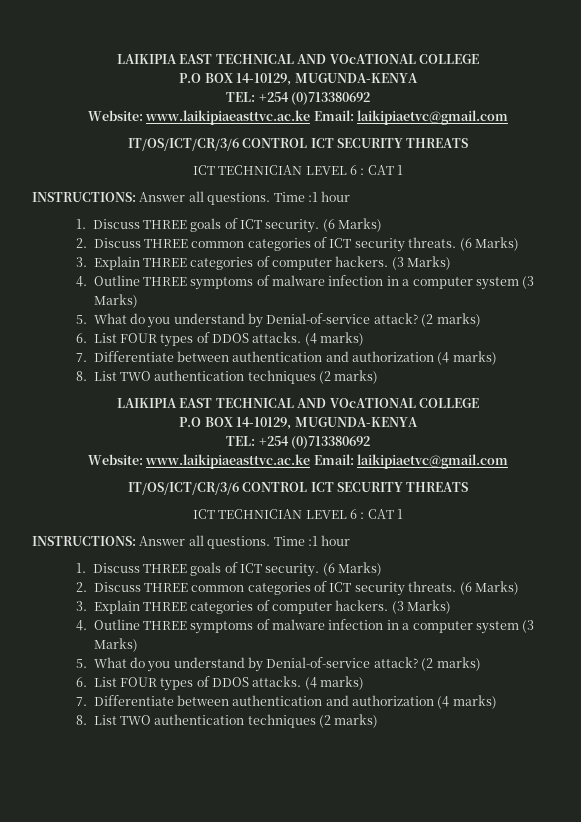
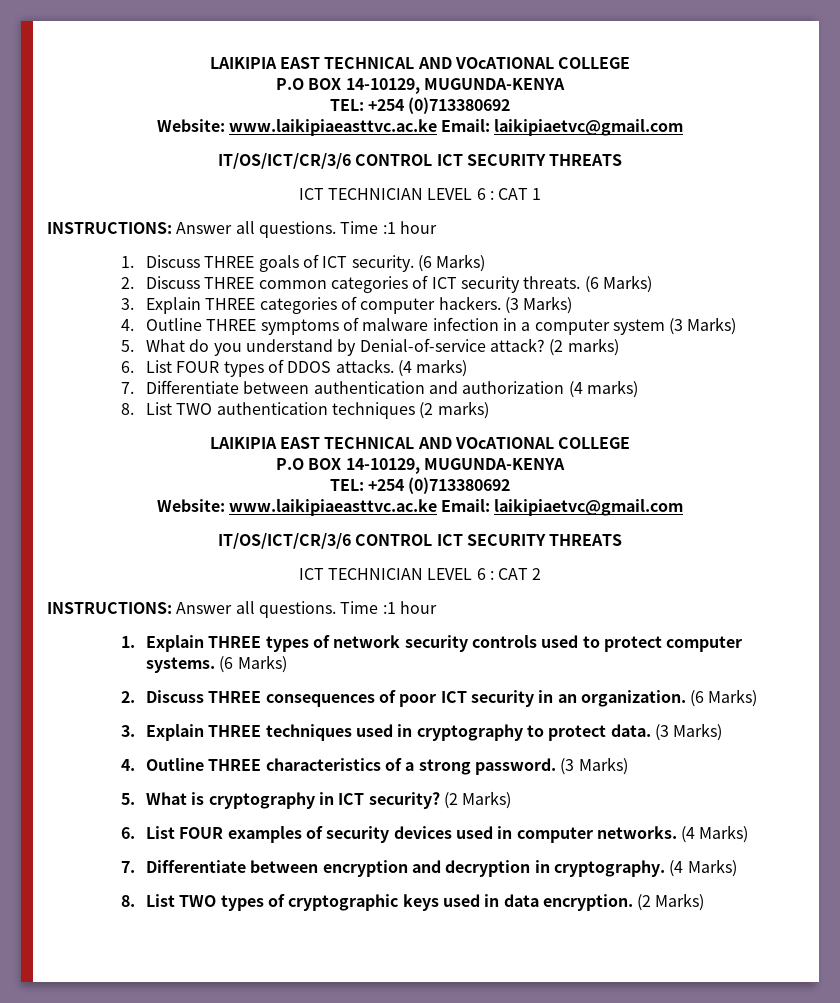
[397,509,404,519] [32,535,351,549] [76,562,383,577] [76,581,519,596] [76,600,452,614] [76,619,535,634] [93,638,138,652] [76,657,481,672] [76,676,365,691] [76,695,497,709] [76,714,379,728] 1 // INSTRUCTIONS: Answer all questions. Time :1 hour // 1. Discuss THREE goals of ICT security. (6 Marks) // 2. Discuss THREE common categories of ICT security threats. (6 Marks) // 3. Explain THREE categories of computer hackers. (3 Marks) // 4. Outline THREE symptoms of malware infection in a computer system (3 Marks) // 5. What do you understand by Denial-of-service attack? (2 marks) // 6. List FOUR types of DDOS attacks. (4 marks) // 7. Differentiate between authentication and authorization (4 marks) // 8. List TWO authentication techniques (2 marks) -> [532,568,542,580] [47,601,437,618] [121,635,743,652] [145,655,287,673] [121,689,758,707] [121,723,723,741] [121,757,628,775] [121,791,512,809] [121,825,749,843] [121,859,737,877] [121,893,705,911] 2 // INSTRUCTIONS: Answer all questions. Time :1 hour // 1. Explain THREE types of network security controls used to protect computer systems. (6 Marks) // 2. Discuss THREE consequences of poor ICT security in an organization. (6 Marks) // 3. Explain THREE techniques used in cryptography to protect data. (3 Marks) // 4. Outline THREE characteristics of a strong password. (3 Marks) // 5. What is cryptography in ICT security? (2 Marks) // 6. List FOUR examples of security devices used in computer networks. (4 Marks) // 7. Differentiate between encryption and decryption in cryptography. (4 Marks) // 8. List TWO types of cryptographic keys used in data encryption. (2 Marks)

